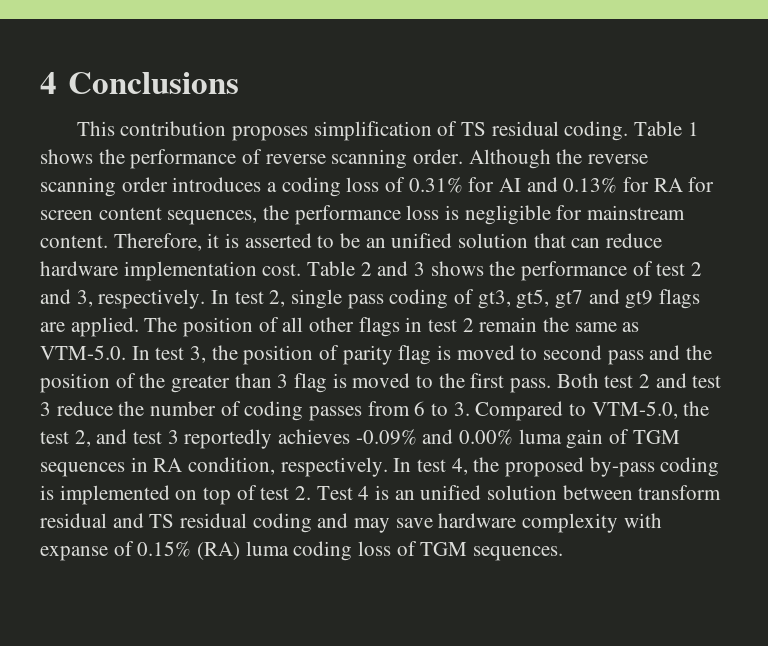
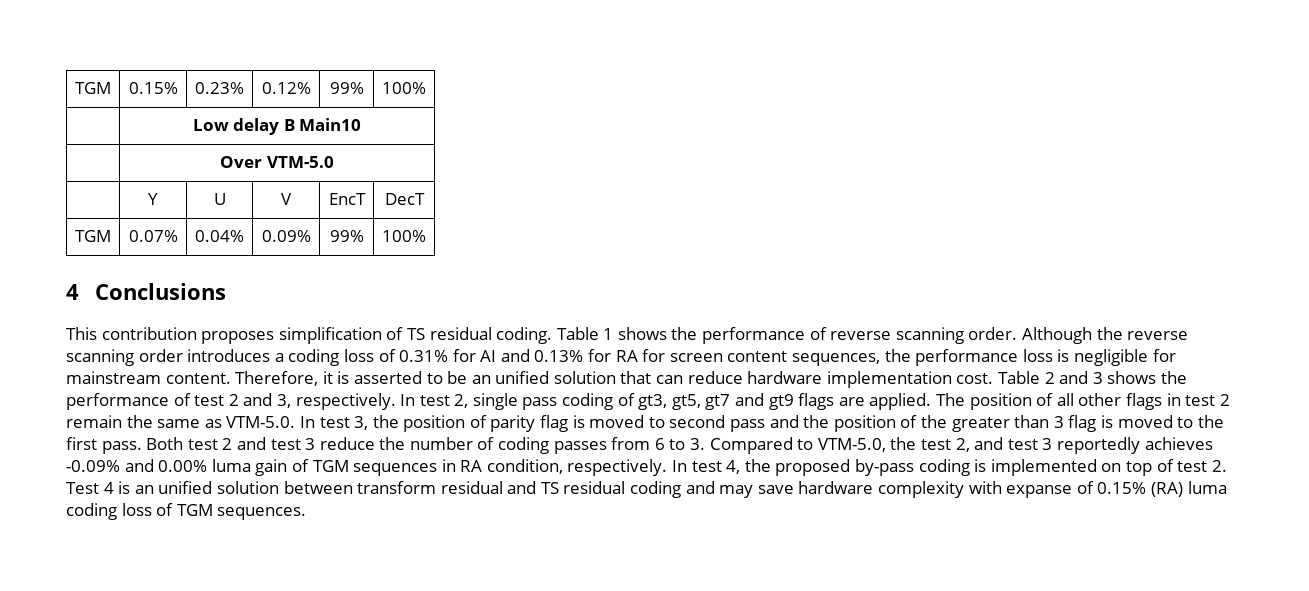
(40, 83) none -> [75,82,111,94] [128,82,178,94] [195,82,244,94] [261,82,311,94] [329,82,364,94] [382,82,426,94] [192,118,362,135] [220,156,334,168] [148,193,158,205] [213,193,226,205] [281,193,292,205] [328,193,366,205] [384,193,425,205] [75,230,111,242] [128,230,178,242] [195,230,244,242] [261,230,311,242] [329,230,364,242] [382,230,426,242] TGM | 0.15% | 0.23% | 0.12% | 99% | 100% // | Low delay B Main10 // | Over VTM-5.0 // | Y | U | V | EncT | DecT // TGM | 0.07% | 0.04% | 0.09% | 99% | 100% //

